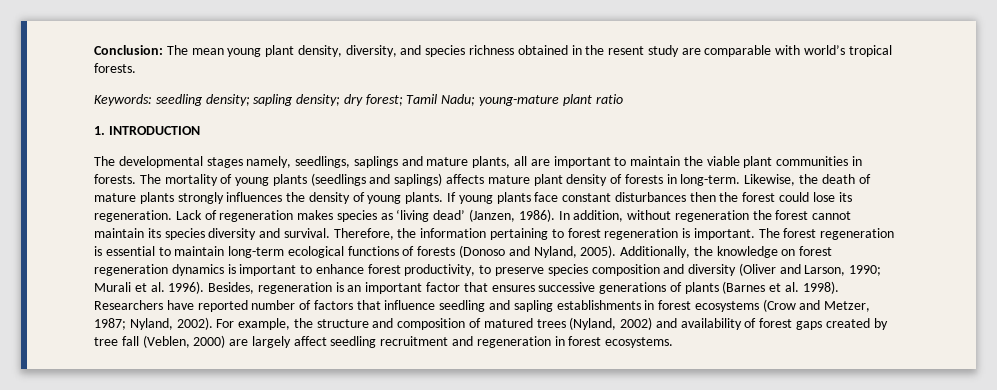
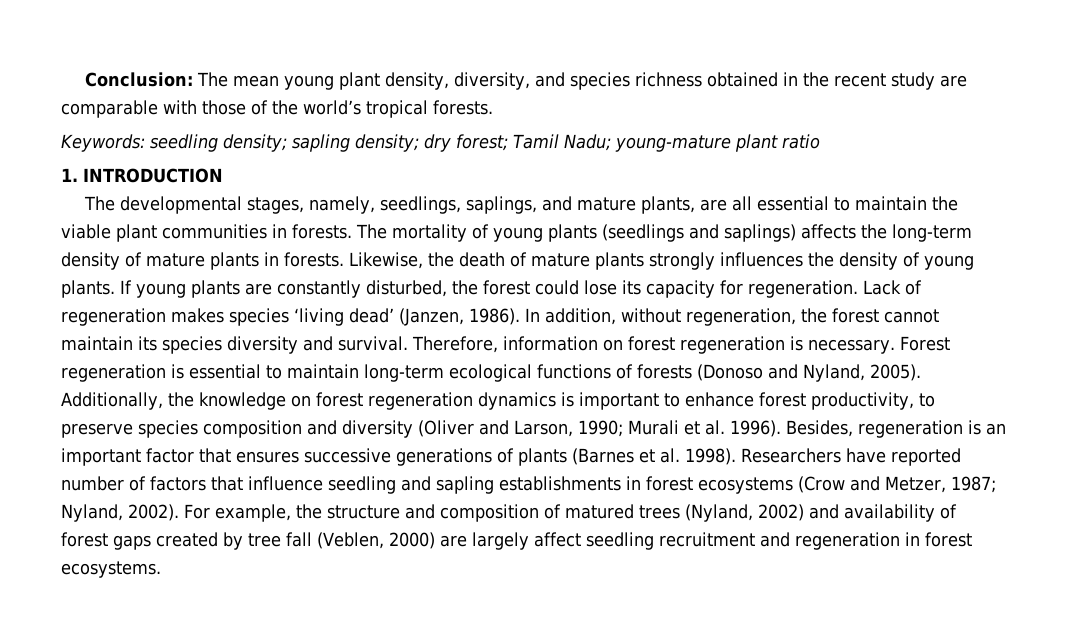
[608,46,645,55] resent -> [833,73,886,87] recent
(801, 50) none -> [202,100,298,115] those of the
[206,157,243,168] stages -> [246,197,304,214] stages,
[353,156,398,168] saplings -> [465,196,537,214] saplings,
[514,156,611,168] all are important -> [699,196,829,211] are all essential
[487,174,741,186] mature plant density of forests in long-term. -> [861,224,972,242] [61,252,344,270] the long-term density of mature plants in forests.
[534,192,716,202] face constant disturbances then -> [245,280,447,298] are constantly disturbed,
(852, 197) none -> [646,280,743,298] capacity for
[380,213,393,220] as -> (289, 317) none
[674,210,749,222] regeneration -> [686,308,796,326] regeneration,
[397,228,817,240] the information pertaining to forest regeneration is important. The forest -> [503,336,950,354] information on forest regeneration is necessary. Forest

